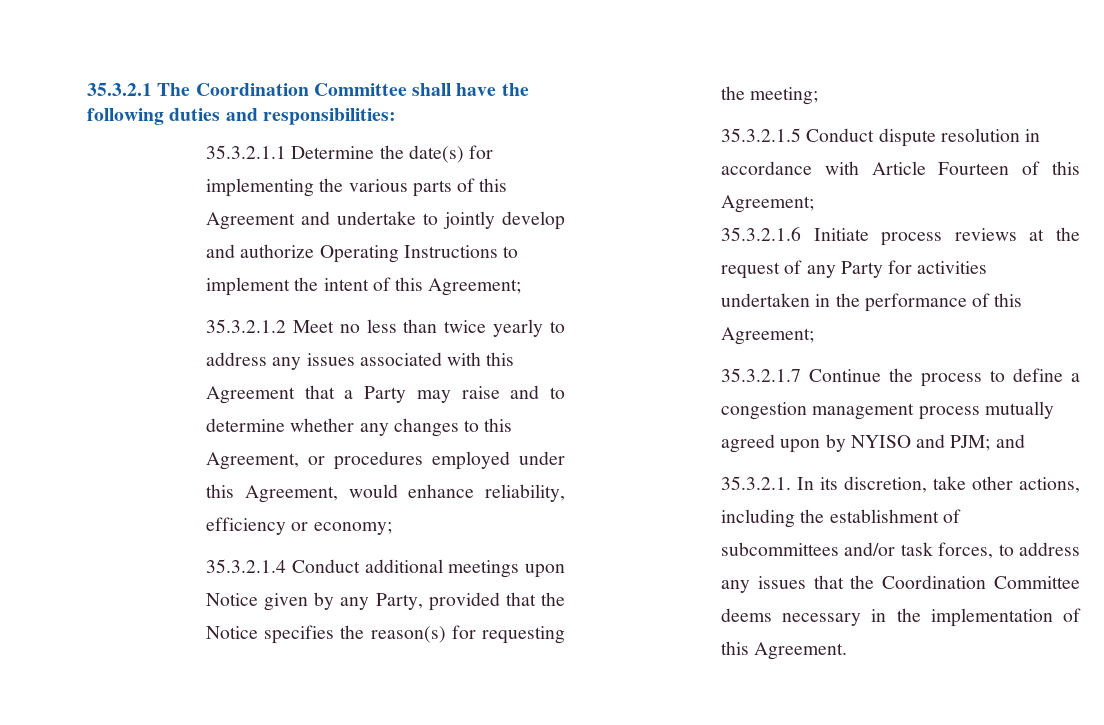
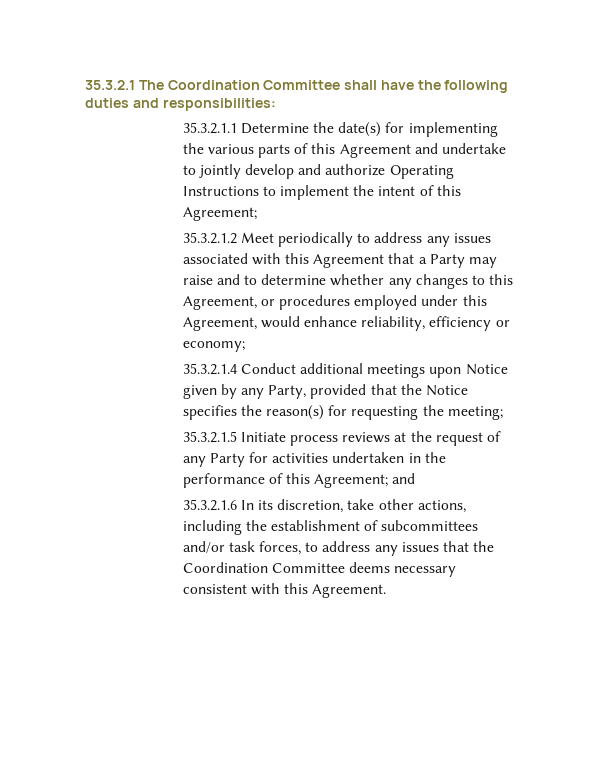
[339,319,544,337] no less than twice yearly -> [278,232,354,247] periodically
[806,128,1041,147] [721,161,1080,175] [721,195,815,213] [721,227,802,241] Conduct dispute resolution in accordance with Article Fourteen of this Agreement; // 35.3.2.1.6 -> (237, 437) none
[721,368,1080,387] [721,401,1054,420] [721,434,991,453] // 35.3.2.1.7 Continue the process to define a congestion management process mutually agreed upon by NYISO and PJM; -> (389, 481) none
[721,476,792,490] 35.3.2.1. -> [182,499,237,511] 35.3.2.1.6
[871,608,1081,627] in the implementation of -> [182,583,280,595] consistent with

